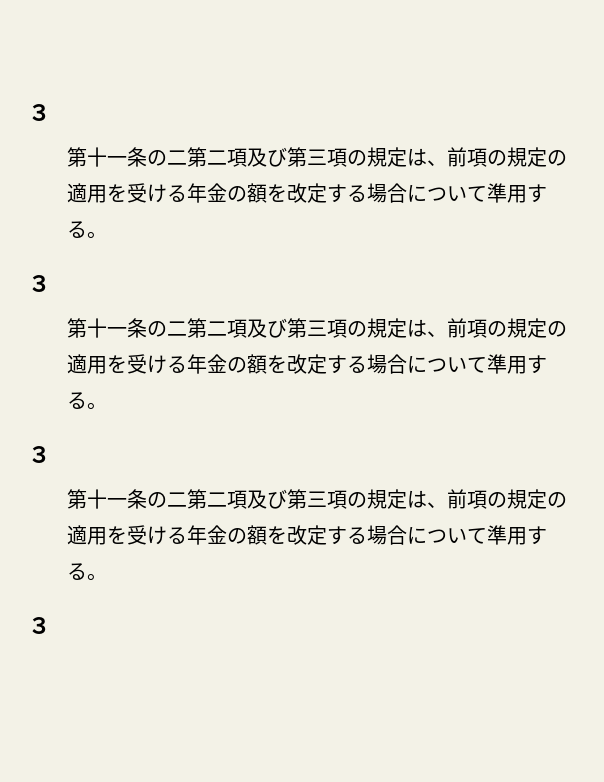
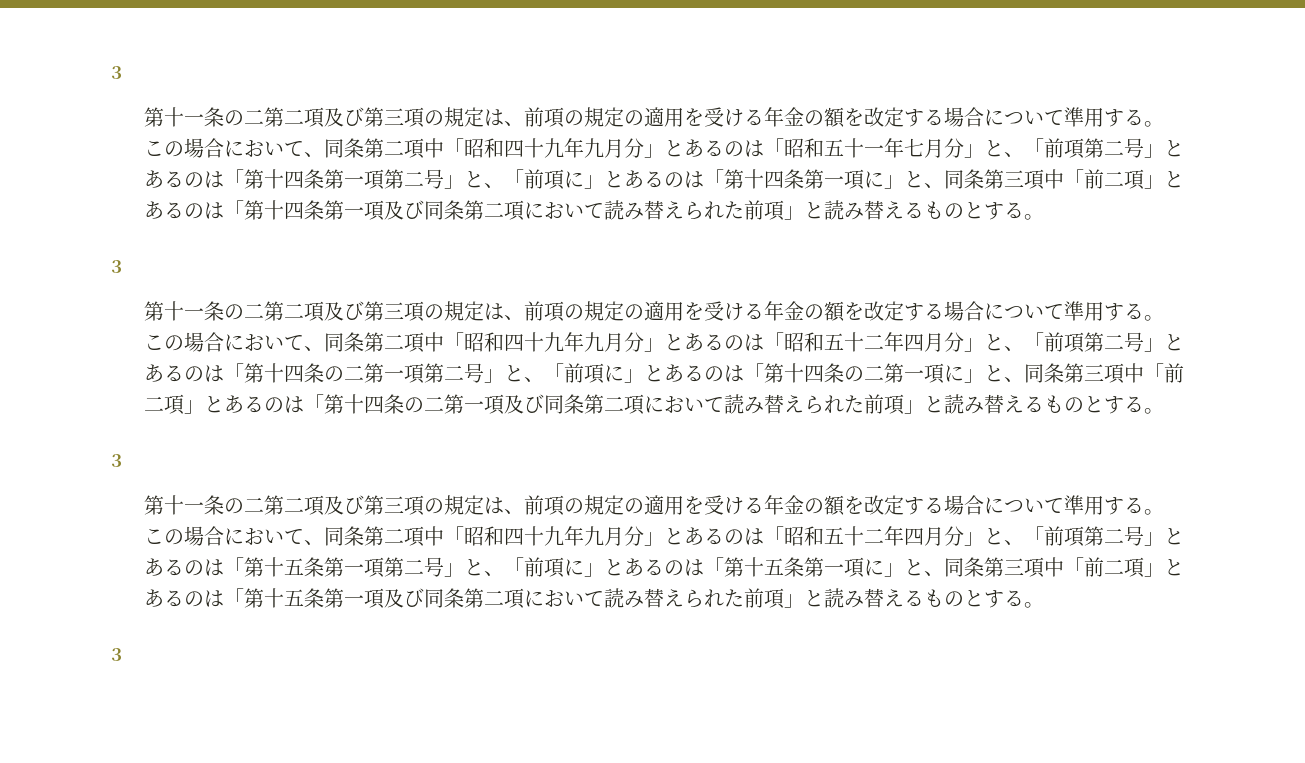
(108, 235) none -> [143,138,1184,159] [143,169,1184,190] [143,200,1044,221] // この場合において、同条第二項中「昭和四十九年九月分」とあるのは「昭和五十一年七月分」と、「前項第二号」とあるのは「第十四条第一項第二号」と、「前項に」とあるのは「第十四条第一項に」と、同条第三項中「前二項」とあるのは「第十四条第一項及び同条第二項において読み替えられた前項」と読み替えるものとする。
(108, 406) none -> [143,332,1184,353] [143,363,1184,384] [143,394,1164,415] // この場合において、同条第二項中「昭和四十九年九月分」とあるのは「昭和五十二年四月分」と、「前項第二号」とあるのは「第十四条の二第一項第二号」と、「前項に」とあるのは「第十四条の二第一項に」と、同条第三項中「前二項」とあるのは「第十四条の二第一項及び同条第二項において読み替えられた前項」と読み替えるものとする。
(108, 577) none -> [143,526,1184,547] [143,557,1184,578] [143,588,1044,609] // この場合において、同条第二項中「昭和四十九年九月分」とあるのは「昭和五十二年四月分」と、「前項第二号」とあるのは「第十五条第一項第二号」と、「前項に」とあるのは「第十五条第一項に」と、同条第三項中「前二項」とあるのは「第十五条第一項及び同条第二項において読み替えられた前項」と読み替えるものとする。

